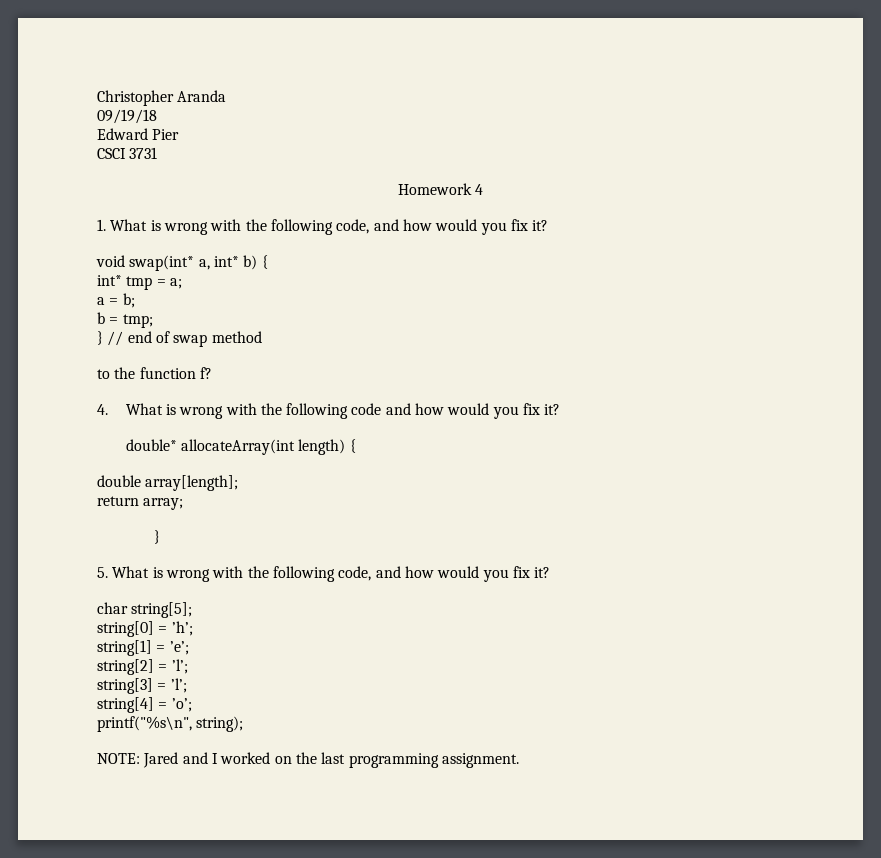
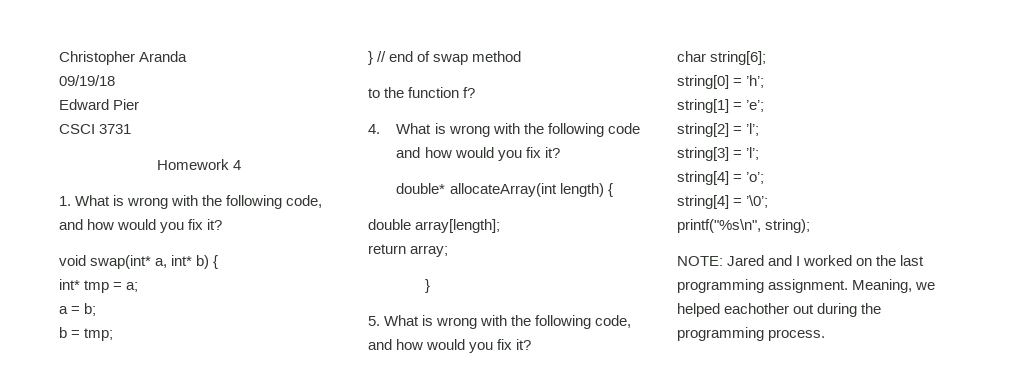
[131,602,193,618] string[5]; -> [710,51,767,65] string[6];
(192, 705) none -> [677,195,769,209] // string[4] = ’\0’;
(519, 760) none -> [852,279,936,293] [677,303,882,317] [677,327,826,341] Meaning, we helped eachother out during the programming process.

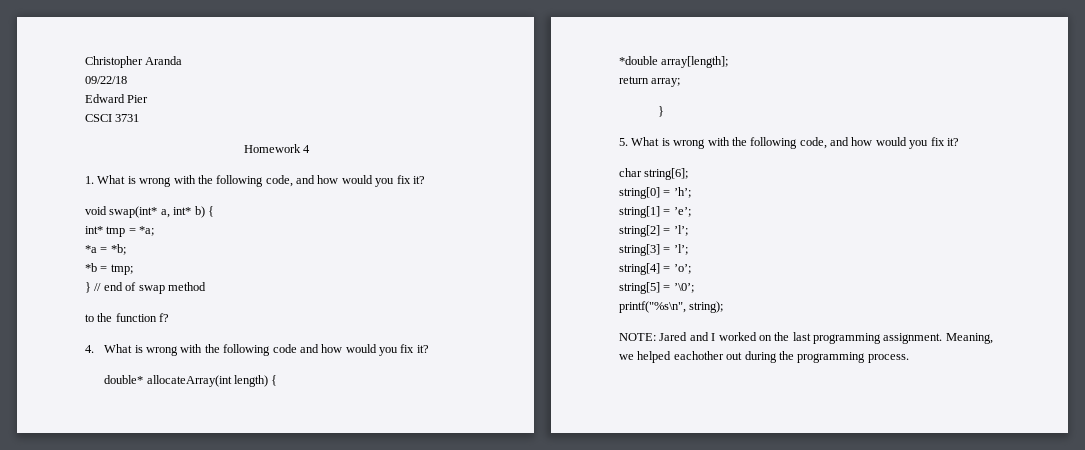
[59,75,115,86] 09/19/18 -> [85,76,127,84] 09/22/18
[126,282,139,292] [59,303,97,316] [59,327,67,338] a; // a = b; // b -> [139,226,155,236] [85,244,126,255] [85,263,97,272] *a; // *a = *b; // *b
[368,219,411,230] double -> [619,56,658,65] *double
[677,195,729,209] string[4] -> [619,282,660,294] string[5]

